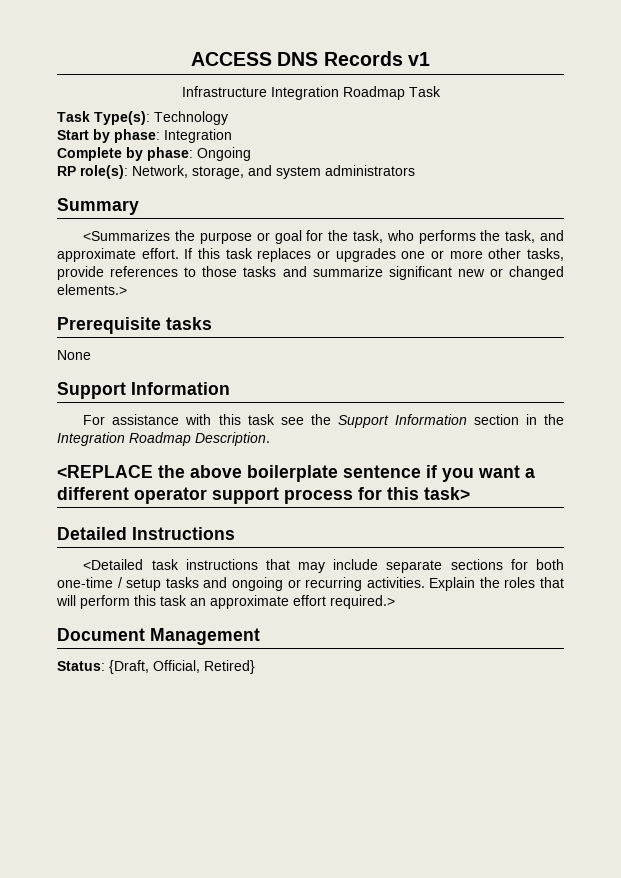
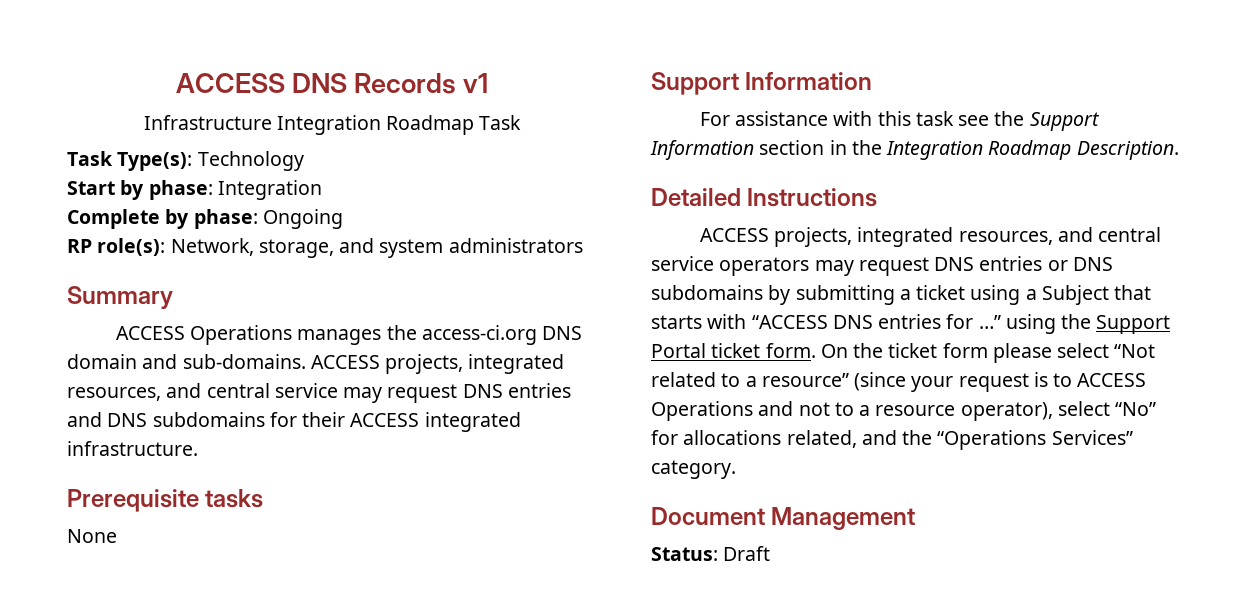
[83,230,564,244] [57,248,565,262] [57,266,564,280] [57,284,127,295] <Summarizes the purpose or goal for the task, who performs the task, and approximate effort. If this task replaces or upgrades one or more other tasks, provide references to those tasks and summarize significant new or changed elements.> -> [115,325,583,345] [67,354,565,374] [67,383,571,403] [67,412,521,432] [67,441,198,456] ACCESS Operations manages the access-ci.org DNS domain and sub-domains. ACCESS projects, integrated resources, and central service may request DNS entries and DNS subdomains for their ACCESS integrated infrastructure.
[57,465,535,482] [57,487,470,504] [57,527,235,540] [83,559,564,573] [57,577,564,591] [56,595,395,609] <REPLACE the above boilerplate sentence if you want a different operator support process for this task> // Detailed Instructions // <Detailed task instructions that may include separate sections for both one-time / setup tasks and ongoing or recurring activities. Explain the roles that will perform this task an approximate effort required.> -> [651,188,878,207] [699,227,1162,247] [651,256,1113,276] [651,285,1152,305] [651,314,1171,334] [651,343,1156,363] [651,372,1147,392] [651,401,1157,421] [651,430,1133,450] [651,460,736,479] Detailed Instructions // ACCESS projects, integrated resources, and central service operators may request DNS entries or DNS subdomains by submitting a ticket using a Subject that starts with “ACCESS DNS entries for …” using the Support Portal ticket form. On the ticket form please select “Not related to a resource” (since your request is to ACCESS Operations and not to a resource operator), select “No” for allocations related, and the “Operations Services” category.
[109,660,255,674] {Draft, Official, Retired} -> [723,546,771,561] Draft

